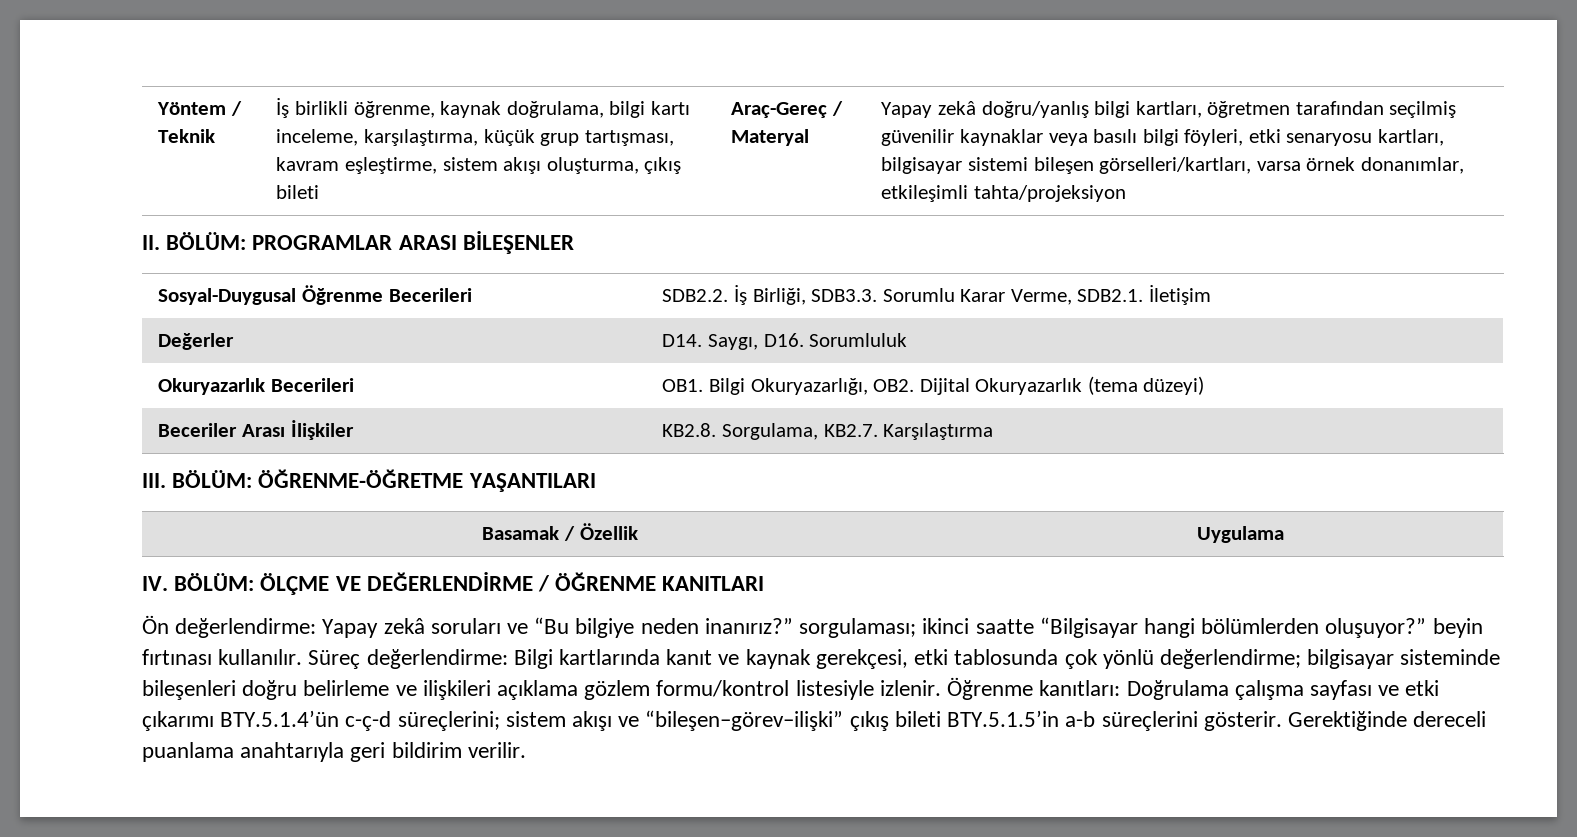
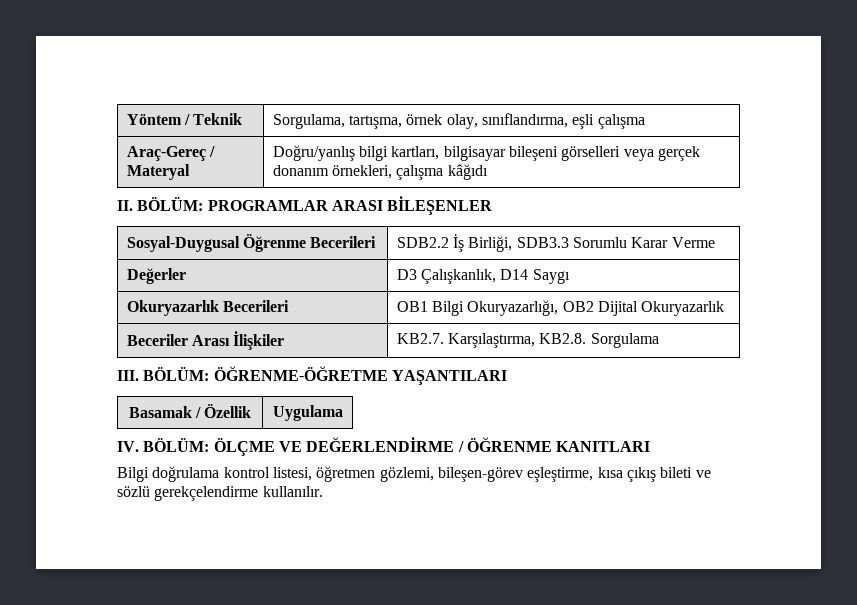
[276,98,690,118] [276,129,674,146] [276,157,682,174] [276,185,320,199] [731,101,844,118] [731,129,810,146] [881,101,1457,118] [881,129,1444,146] [881,157,1464,174] [881,185,1127,202] İş birlikli öğrenme, kaynak doğrulama, bilgi kartı inceleme, karşılaştırma, küçük grup tartışması, kavram eşleştirme, sistem akışı oluşturma, çıkış bileti | Araç-Gereç / Materyal | Yapay zekâ doğru/yanlış bilgi kartları, öğretmen tarafından seçilmiş güvenilir kaynaklar veya basılı bilgi föyleri, etki senaryosu kartları, bilgisayar sistemi bileşen görselleri/kartları, varsa örnek donanımlar, etkileşimli tahta/projeksiyon -> [272,113,645,129] [126,146,215,161] [126,164,190,180] [272,145,700,161] [272,164,488,180] Sorgulama, tartışma, örnek olay, sınıflandırma, eşli çalışma // Araç-Gereç / Materyal | Doğru/yanlış bilgi kartları, bilgisayar bileşeni görselleri veya gerçek donanım örnekleri, çalışma kâğıdı
[662,289,729,302] SDB2.2. -> [396,237,449,248] SDB2.2
[811,289,878,302] SDB3.3. -> [516,237,569,248] SDB3.3
[1010,285,1211,305] [158,333,235,350] [662,333,908,350] Verme, SDB2.1. İletişim // Değerler | D14. Saygı, D16. Sorumluluk -> [671,237,715,248] [126,268,186,284] [396,269,570,284] Verme // Değerler | D3 Çalışkanlık, D14 Saygı
[662,379,704,392] OB1. -> [396,301,428,312] OB1
[873,379,915,392] OB2. -> [562,301,594,312] OB2
[1087,376,1205,395] (tema düzeyi) -> (725, 308) none
[662,423,994,440] KB2.8. Sorgulama, KB2.7. Karşılaştırma -> [396,333,659,348] KB2.7. Karşılaştırma, KB2.8. Sorgulama
[142,615,1483,638] [142,649,1501,669] [142,677,1440,700] [142,710,1487,731] [142,742,526,762] Ön değerlendirme: Yapay zekâ soruları ve “Bu bilgiye neden inanırız?” sorgulaması; ikinci saatte “Bilgisayar hangi bölümlerden oluşuyor?” beyin fırtınası kullanılır. Süreç değerlendirme: Bilgi kartlarında kanıt ve kaynak gerekçesi, etki tablosunda çok yönlü değerlendirme; bilgisayar sisteminde bileşenleri doğru belirleme ve ilişkileri açıklama gözlem formu/kontrol listesiyle izlenir. Öğrenme kanıtları: Doğrulama çalışma sayfası ve etki çıkarımı BTY.5.1.4’ün c-ç-d süreçlerini; sistem akışı ve “bileşen–görev–ilişki” çıkış bileti BTY.5.1.5’in a-b süreçlerini gösterir. Gerektiğinde dereceli puanlama anahtarıyla geri bildirim verilir. -> [117,466,711,482] [117,486,323,501] Bilgi doğrulama kontrol listesi, öğretmen gözlemi, bileşen-görev eşleştirme, kısa çıkış bileti ve sözlü gerekçelendirme kullanılır.

